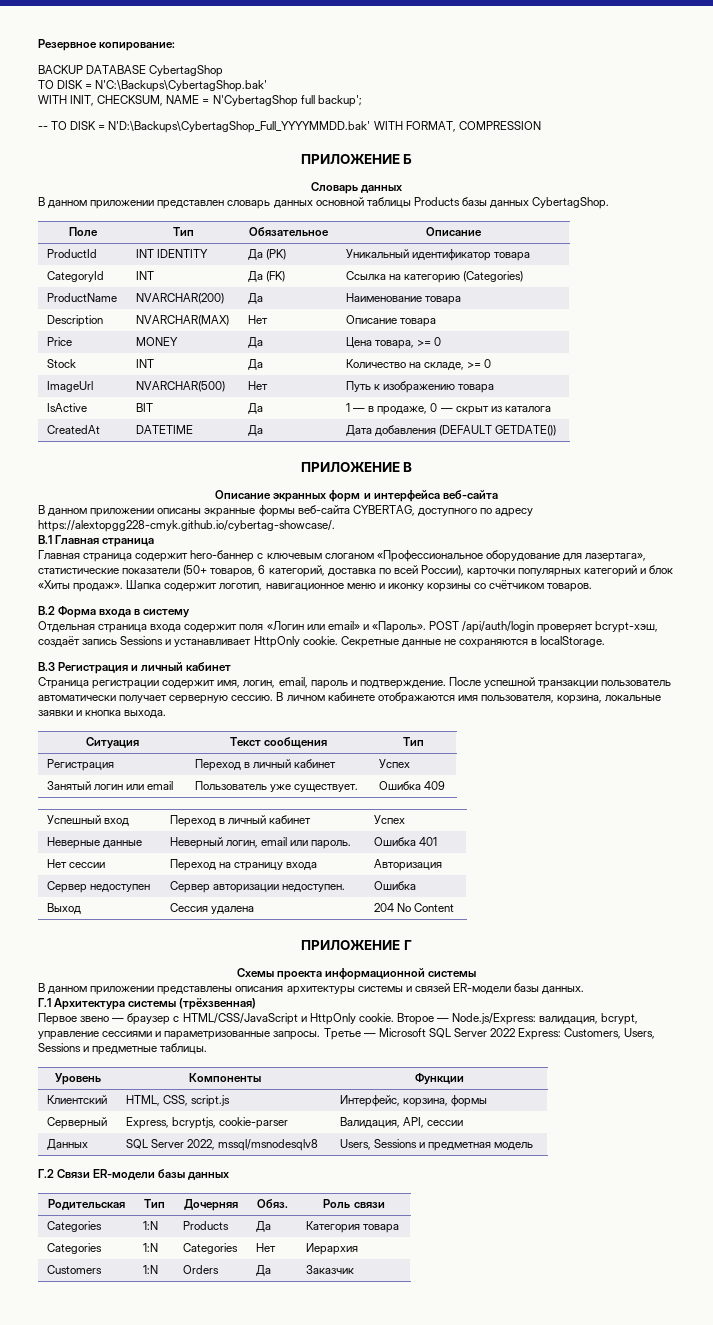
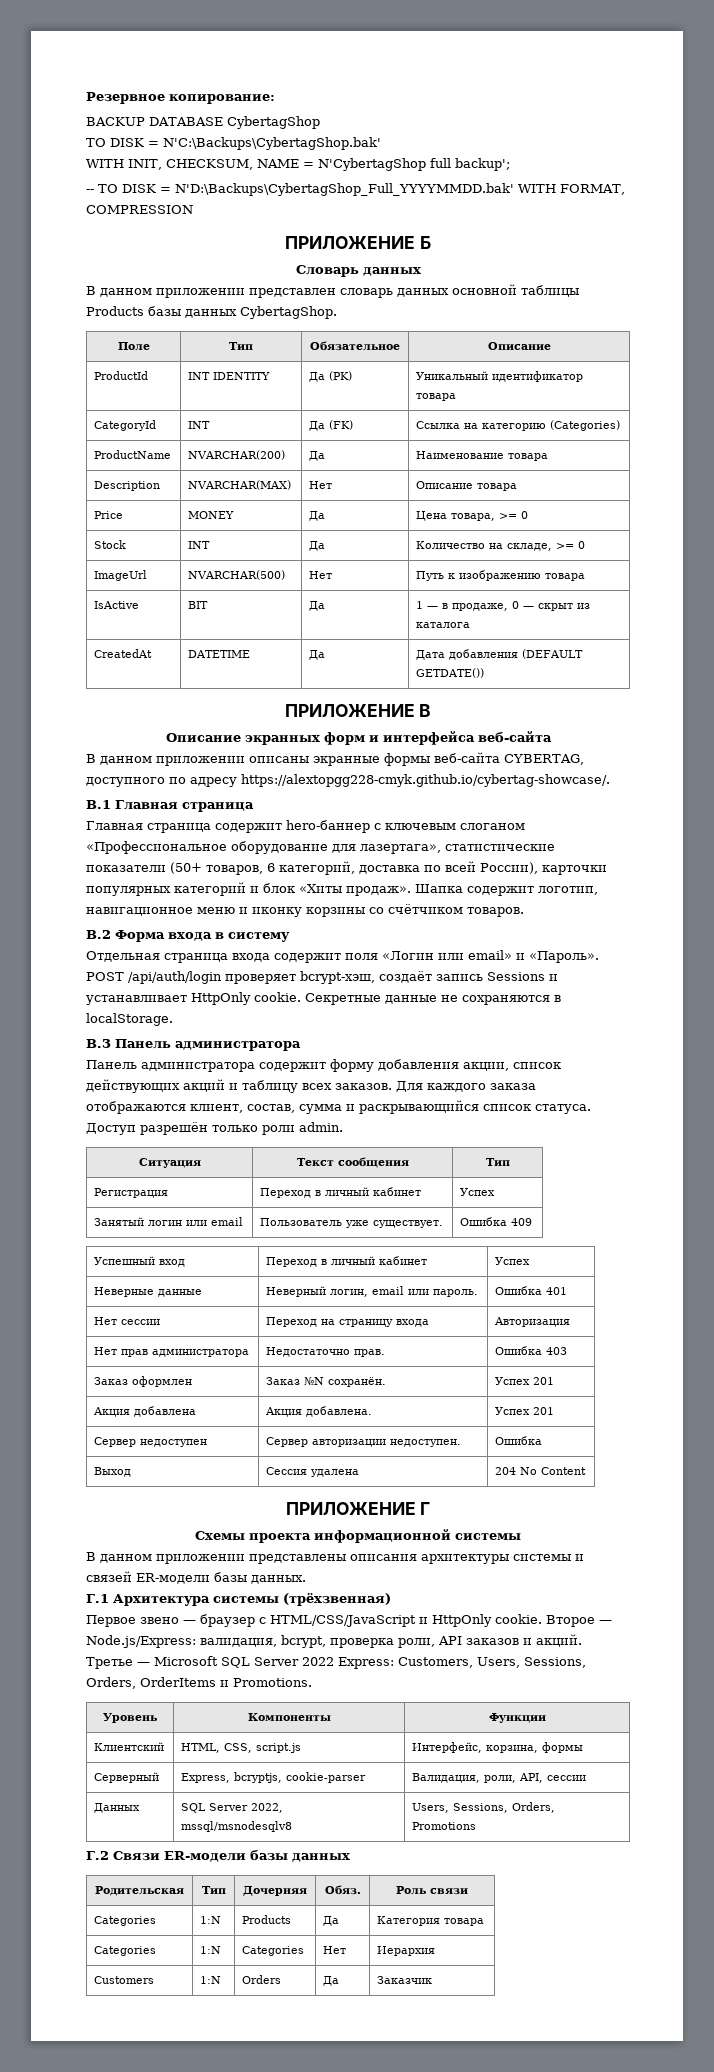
[58,662,232,674] [38,677,672,689] [38,692,662,704] [38,710,167,718] Регистрация и личный кабинет // Страница регистрации содержит имя, логин, email, пароль и подтверждение. После успешной транзакции пользователь автоматически получает серверную сессию. В личном кабинете отображаются имя пользователя, корзина, локальные заявки и кнопка выхода. -> [115,1039,301,1051] [86,1059,561,1072] [86,1079,536,1093] [86,1100,591,1114] [86,1122,343,1135] Панель администратора // Панель администратора содержит форму добавления акции, список действующих акций и таблицу всех заказов. Для каждого заказа отображаются клиент, состав, сумма и раскрывающийся список статуса. Доступ разрешён только роли admin.
(443, 865) none -> [94,1347,250,1357] [266,1347,386,1357] [495,1346,568,1355] [94,1376,193,1387] [266,1376,387,1387] [495,1377,555,1385] [94,1406,197,1417] [266,1406,373,1417] [495,1407,555,1415] // Нет прав администратора | Недостаточно прав. | Ошибка 403 // Заказ оформлен | Заказ №N сохранён. | Успех 201 // Акция добавлена | Акция добавлена. | Успех 201
[38,1031,321,1040] управление сессиями и параметризованные запросы. -> [330,1634,582,1648] проверка роли, API заказов и акций.
[38,1043,208,1055] Sessions и предметные таблицы. -> [524,1657,586,1668] [86,1677,312,1689] Sessions, Orders, OrderItems и Promotions.
(401, 1122) none -> [484,1775,517,1783] роли,
[374,1139,534,1151] Sessions и предметная модель -> [453,1802,556,1813] [412,1822,477,1830] Sessions, Orders, Promotions

